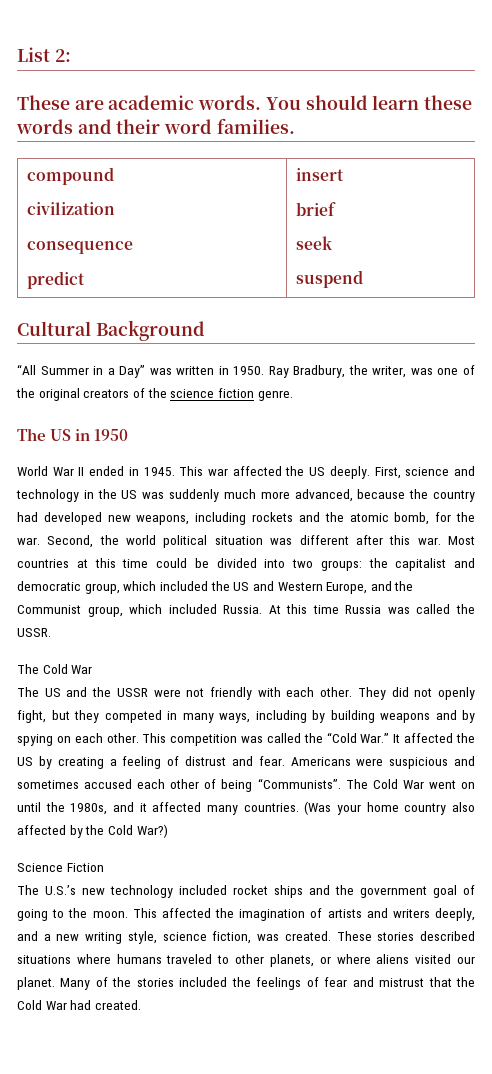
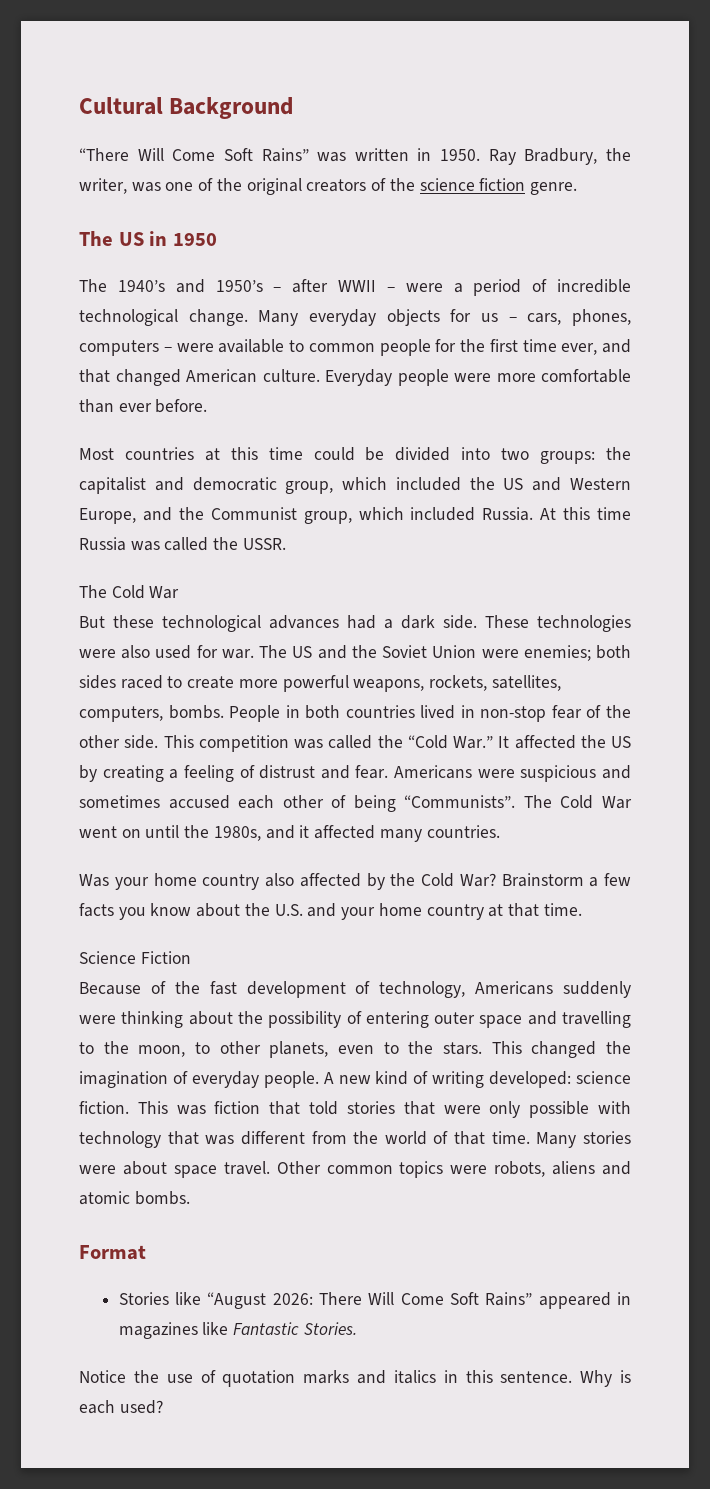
[17,47,71,62] [17,95,473,110] [16,118,295,134] [27,167,115,185] [27,202,116,215] [27,240,134,254] [27,271,86,289] [296,168,345,181] [296,202,337,216] [296,236,334,250] [296,270,364,288] [17,320,205,341] [17,364,146,378] List 2: // These are academic words. You should learn these words and their word families. // compound // civilization // consequence // predict | insert // brief // seek // suspend // Cultural Background // “All Summer in a Day” -> [79,97,294,119] [79,148,309,162] Cultural Background // “There Will Come Soft Rains”
[17,466,476,479] [16,489,475,502] [17,512,475,525] [17,535,441,548] World War II ended in 1945. This war affected the US deeply. First, science and technology in the US was suddenly much more advanced, because the country had developed new weapons, including rockets and the atomic bomb, for the war. Second, the world political situation was different after this war. -> [79,279,631,296] [79,309,632,326] [79,339,631,356] [79,369,631,386] [79,399,208,413] The 1940’s and 1950’s – after WWII – were a period of incredible technological change. Many everyday objects for us – cars, phones, computers – were available to common people for the first time ever, and that changed American culture. Everyday people were more comfortable than ever before. //
[17,687,476,700] [17,710,475,723] [17,733,139,746] The US and the USSR were not friendly with each other. They did not openly fight, but they competed in many ways, including by building weapons and by spying on each other. -> [79,615,631,632] [79,645,631,661] [79,675,561,692] [79,705,631,722] [79,735,159,749] But these technological advances had a dark side. These technologies were also used for war. The US and the Soviet Union were enemies; both sides raced to create more powerful weapons, rockets, satellites, computers, bombs. People in both countries lived in non-stop fear of the other side.
[304,801,332,815] (Was -> [79,874,109,887] // Was
[136,824,168,838] [17,863,104,872] [17,885,475,898] [17,908,476,921] [17,931,475,944] [17,954,475,967] [17,977,475,990] [17,1000,141,1010] War?) // Science Fiction // The U.S.’s new technology included rocket ships and the government goal of going to the moon. This affected the imagination of artists and writers deeply, and a new writing style, science fiction, was created. These stories described situations where humans traveled to other planets, or where aliens visited our planet. Many of the stories included the feelings of fear and mistrust that the Cold War had created. -> [459,873,631,887] [79,903,582,920] [79,951,191,964] [79,981,631,998] [79,1011,632,1028] [79,1041,632,1058] [79,1071,631,1088] [79,1101,631,1118] [79,1131,631,1148] [79,1161,631,1178] [79,1191,190,1205] [79,1245,146,1260] [118,1292,631,1309] [118,1322,357,1339] [79,1370,631,1387] [79,1400,163,1414] War? Brainstorm a few facts you know about the U.S. and your home country at that time. // Science Fiction // Because of the fast development of technology, Americans suddenly were thinking about the possibility of entering outer space and travelling to the moon, to other planets, even to the stars. This changed the imagination of everyday people. A new kind of writing developed: science fiction. This was fiction that told stories that were only possible with technology that was different from the world of that time. Many stories were about space travel. Other common topics were robots, aliens and atomic bombs. // Format // Stories like “August 2026: There Will Come Soft Rains” appeared in magazines like Fantastic Stories. // Notice the use of quotation marks and italics in this sentence. Why is each used?

